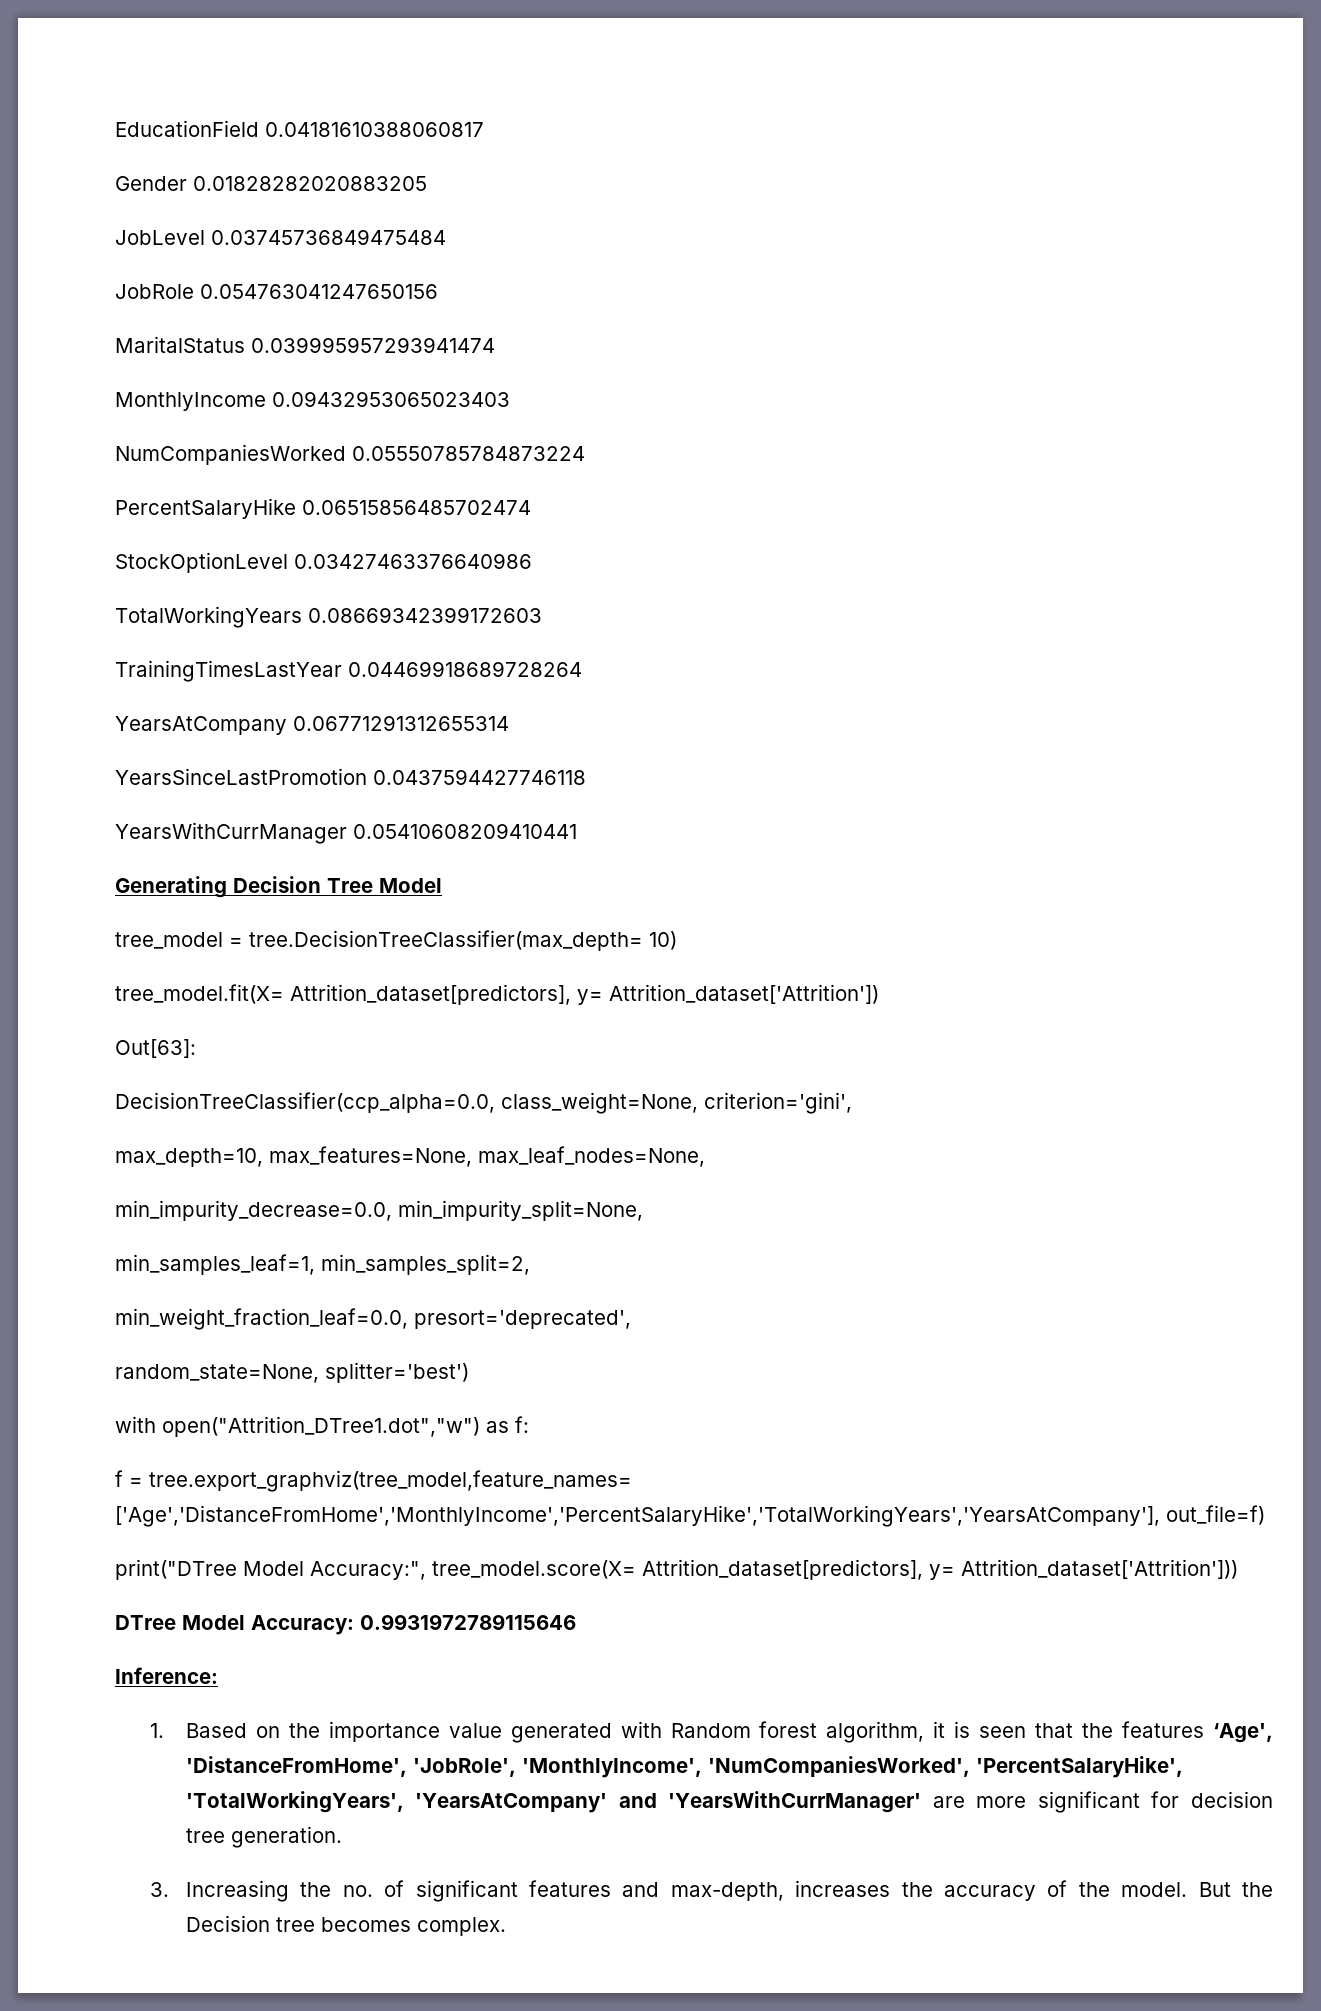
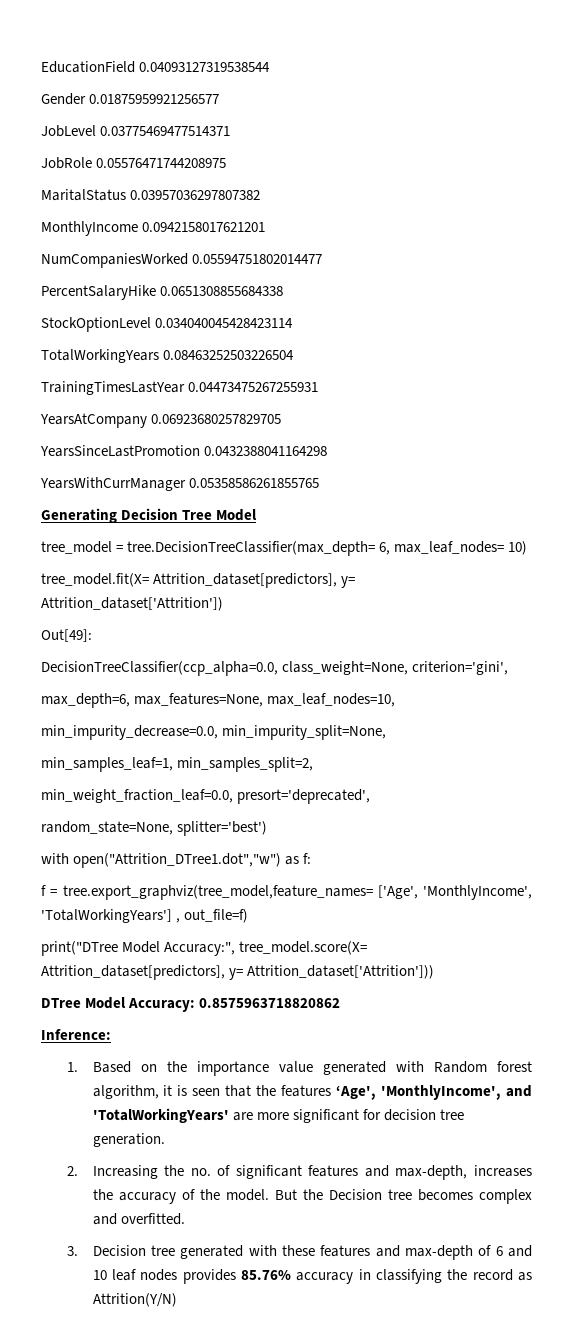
[265,122,484,137] 0.04181610388060817 -> [139,62,271,72] 0.04093127319538544
[193,176,427,191] 0.01828282020883205 -> [89,94,220,104] 0.01875959921256577
[211,229,446,245] 0.03745736849475484 -> [100,126,231,136] 0.03775469477514371
[200,284,438,299] 0.054763041247650156 -> [96,158,227,168] 0.05576471744208975
[251,337,495,353] 0.039995957293941474 -> [130,190,261,200] 0.03957036297807382
[272,391,510,407] 0.09432953065023403 -> [142,222,266,232] 0.0942158017621201
[352,446,585,461] 0.05550785784873224 -> [192,254,323,264] 0.05594751802014477
[302,500,531,515] 0.06515856485702474 -> [160,286,284,296] 0.0651308855684338
[294,553,532,569] 0.03427463376640986 -> [155,318,294,328] 0.034040045428423114
[308,607,542,623] 0.08669342399172603 -> [163,350,295,360] 0.08463252503226504
[348,661,582,677] 0.04469918689728264 -> [188,382,319,392] 0.04473475267255931
[293,715,509,731] 0.06771291312655314 -> [151,414,282,424] 0.06923680257829705
[373,769,586,785] 0.0437594427746118 -> [204,446,328,456] 0.0432388041164298
[353,823,577,839] 0.05410608209410441 -> [189,478,320,488] 0.05358586261855765
(643, 940) none -> [379,541,505,555] 6, max_leaf_nodes=
[115,1039,196,1058] Out[63]: -> [41,629,92,642] Out[49]:
[115,1146,705,1167] max_depth=10, max_features=None, max_leaf_nodes=None, -> [41,693,396,708] max_depth=6, max_features=None, max_leaf_nodes=10,
[115,1505,1160,1527] ['Age','DistanceFromHome','MonthlyIncome','PercentSalaryHike','TotalWorkingYears','YearsAtCompany'], -> [377,885,532,900] [41,909,181,923] ['Age', 'MonthlyIncome', 'TotalWorkingYears'] ,
[360,1614,576,1630] 0.9931972789115646 -> [199,998,341,1008] 0.8575963718820862
[185,1756,1183,1778] [185,1791,922,1813] 'DistanceFromHome', 'JobRole', 'MonthlyIncome', 'NumCompaniesWorked', 'PercentSalaryHike', 'TotalWorkingYears', 'YearsAtCompany' and 'YearsWithCurrManager' -> [381,1085,532,1100] [92,1108,229,1123] 'MonthlyIncome', and 'TotalWorkingYears'
[150,1882,170,1897] 3. -> [66,1166,78,1176] 2.
[416,1917,506,1936] complex. -> [479,1189,532,1204] [92,1213,185,1225] [66,1245,533,1260] [92,1269,533,1284] [92,1293,177,1307] complex and overfitted. // 3. Decision tree generated with these features and max-depth of 6 and 10 leaf nodes provides 85.76% accuracy in classifying the record as Attrition(Y/N)

